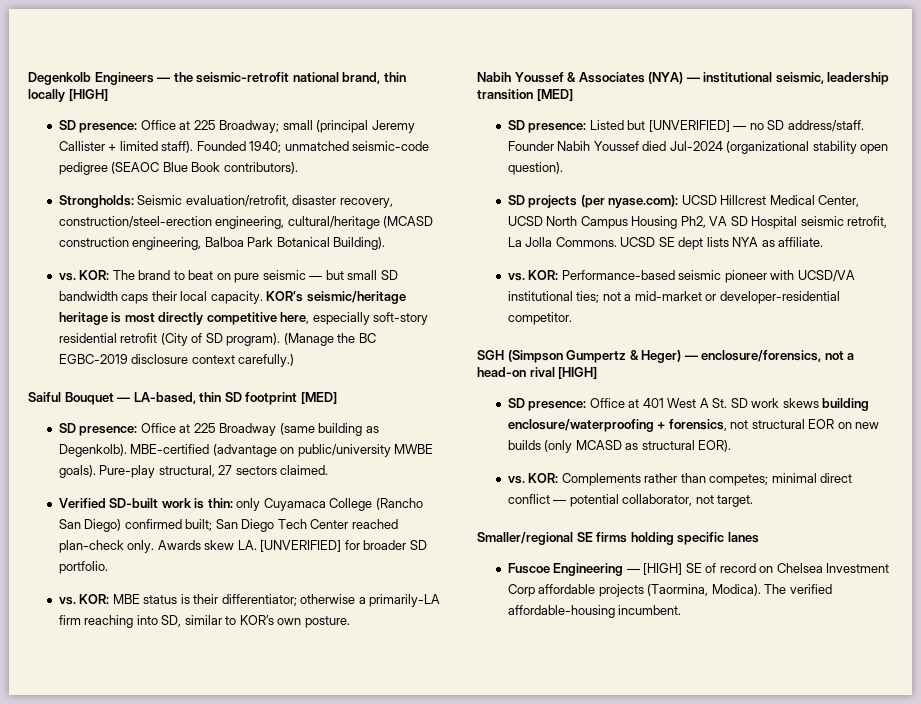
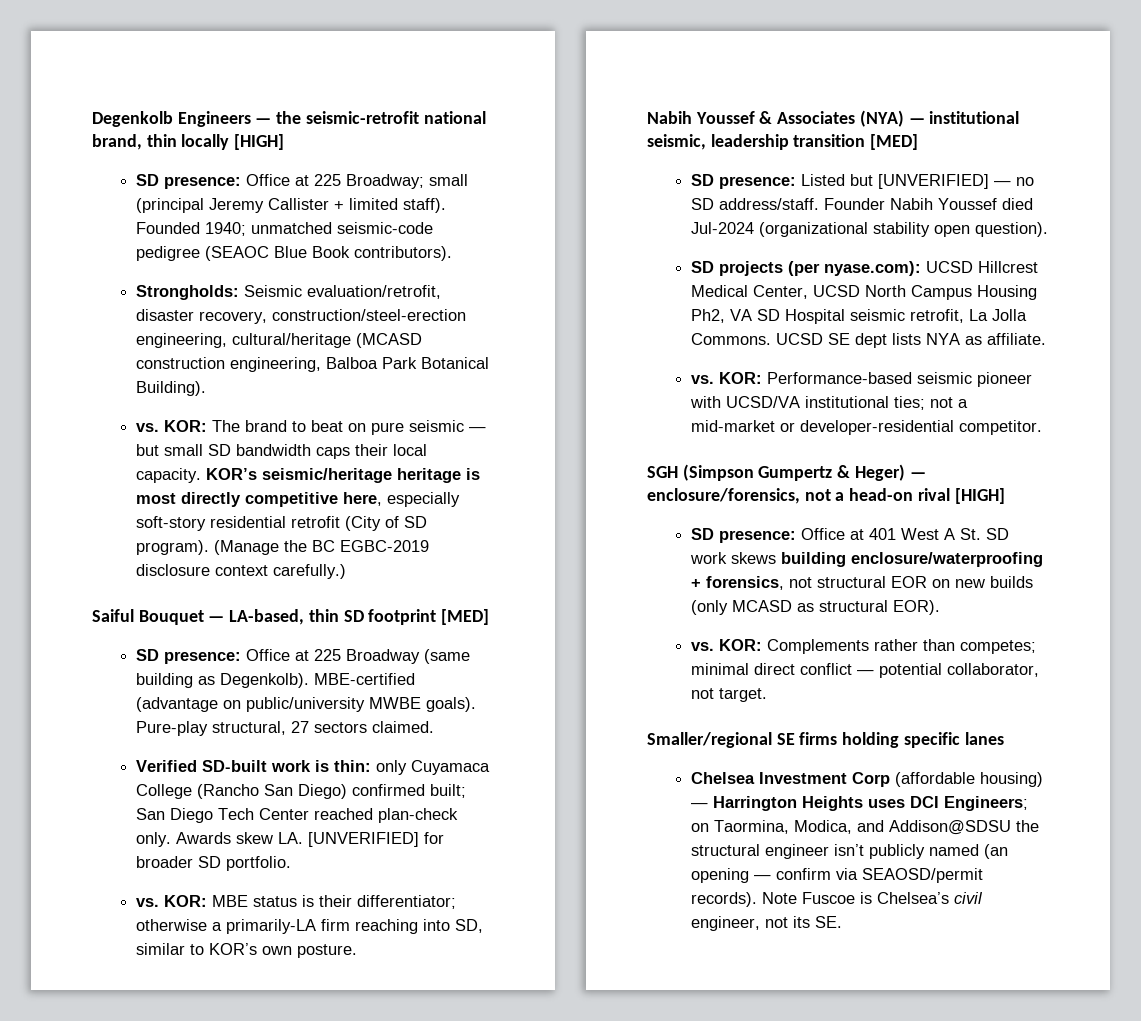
[507,563,890,576] [507,584,832,597] [507,605,682,618] Fuscoe Engineering — [HIGH] SE of record on Chelsea Investment Corp affordable projects (Taormina, Modica). The verified affordable-housing incumbent. -> [691,772,1044,787] [691,796,1029,811] [691,820,1040,835] [691,844,1009,859] [691,868,984,883] [691,892,984,907] [691,916,843,931] Chelsea Investment Corp (affordable housing) — Harrington Heights uses DCI Engineers; on Taormina, Modica, and Addison@SDSU the structural engineer isn’t publicly named (an opening — confirm via SEAOSD/permit records). Note Fuscoe is Chelsea’s civil engineer, not its SE.

